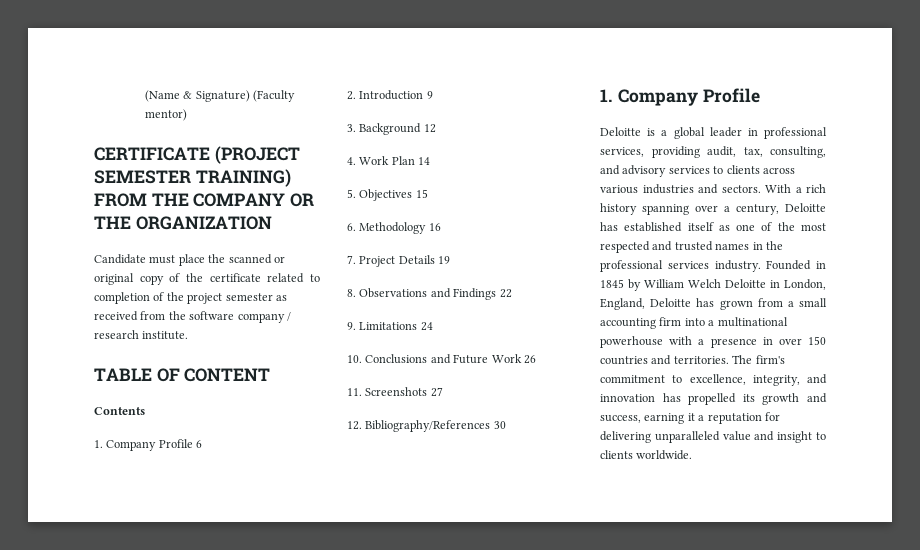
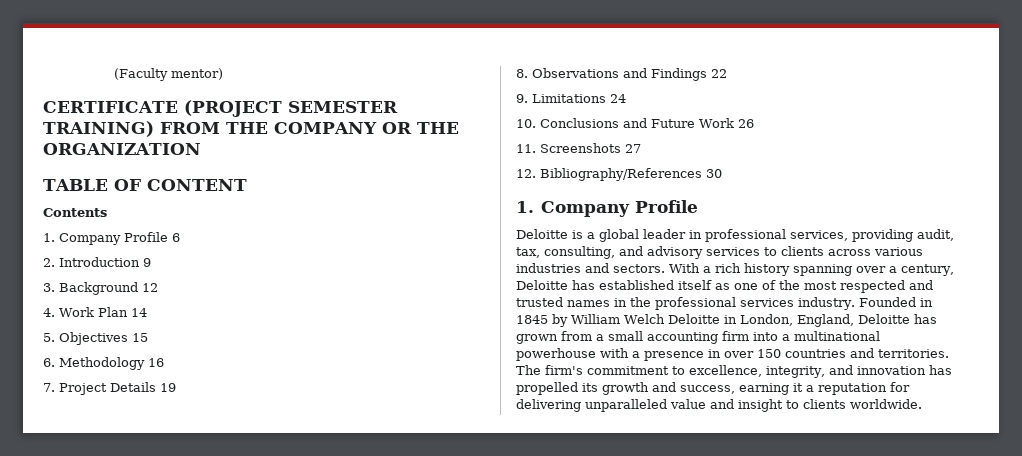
[144,90,250,102] (Name & Signature) -> (113, 74) none
[94,254,285,266] [94,273,320,285] [94,292,287,304] [94,311,291,323] [94,330,189,340] // Candidate must place the scanned or original copy of the certificate related to completion of the project semester as received from the software company / research institute. -> (201, 149) none

